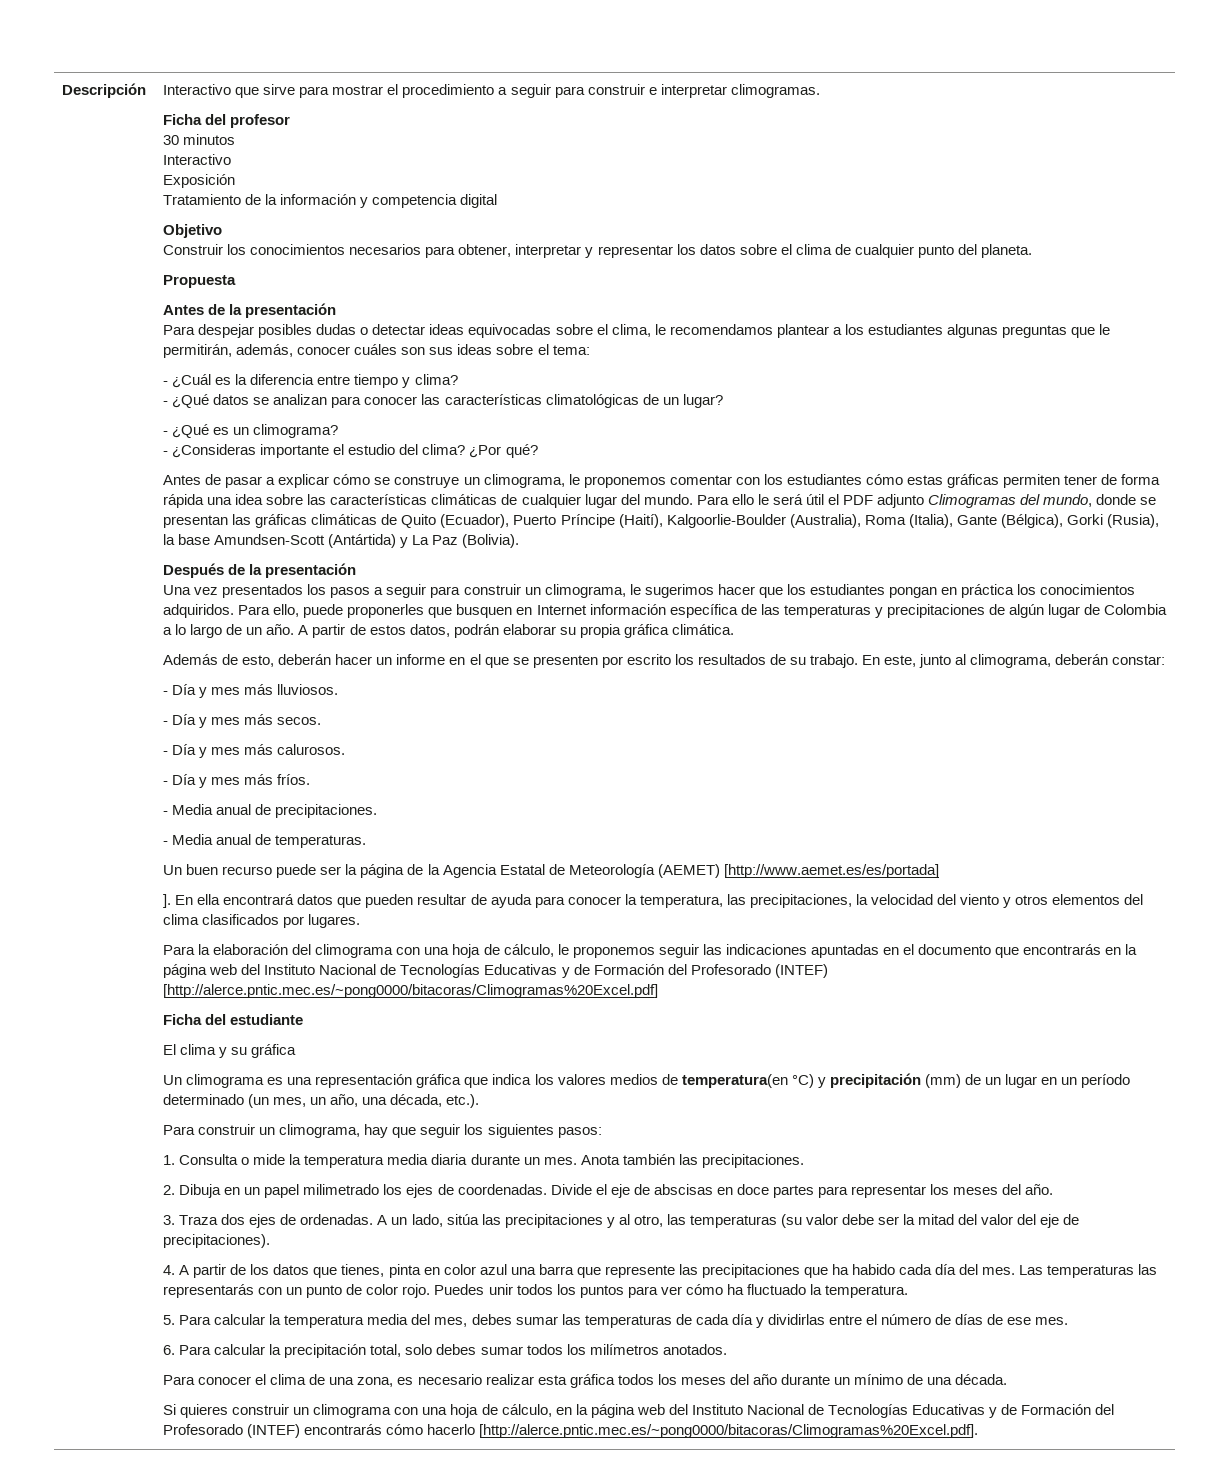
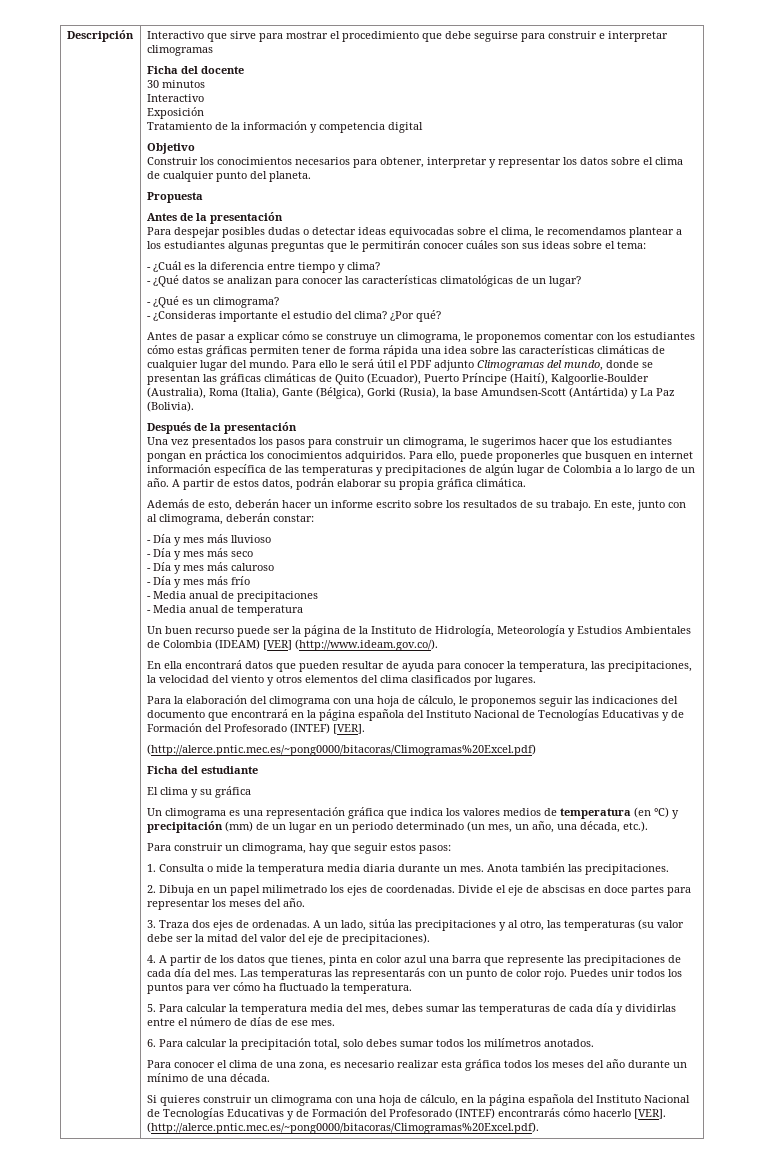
[498,84,551,98] a seguir -> [421,31,518,42] que debe seguirse
[730,84,820,98] [163,114,291,128] climogramas. // Ficha del profesor -> [146,45,213,56] [146,66,244,74] climogramas // Ficha del docente
[163,344,294,358] permitirán, además, -> [361,240,420,252] permitirán
[374,584,427,598] a seguir -> (305, 443) none
[536,605,587,615] Internet -> [649,451,693,459] internet
[449,654,671,668] en el que se presenten por escrito -> [375,500,443,508] escrito sobre
(952, 661) none -> [667,502,686,508] con
[277,684,339,695] [163,714,322,728] [163,744,346,758] [163,774,311,788] [163,804,378,818] [163,834,367,848] lluviosos. // - Día y mes más secos. // - Día y mes más calurosos. // - Día y mes más fríos. // - Media anual de precipitaciones. // - Media anual de temperaturas. -> [230,535,271,543] [146,548,253,560] [146,562,274,574] [146,576,250,588] [146,591,318,602] [146,605,303,616] lluvioso // - Día y mes más seco // - Día y mes más caluroso // - Día y mes más frío // - Media anual de precipitaciones // - Media anual de temperatura
[442,864,939,878] [163,894,172,908] Agencia Estatal de Meteorología (AEMET) [http://www.aemet.es/es/portada] // ]. -> [370,625,691,637] [146,639,438,651] Instituto de Hidrología, Meteorología y Estudios Ambientales de Colombia (IDEAM) [VER] (http://www.ideam.gov.co/). //
[810,944,914,958] apuntadas en el -> [660,696,678,704] del
[1023,944,1138,955] [163,964,238,978] encontrarás en la página web -> [230,709,404,721] encontrará en la página española
[163,984,659,998] [http://alerce.pntic.mec.es/~pong0000/bitacoras/Climogramas%20Excel.pdf] -> [332,724,365,734] [146,744,536,756] [VER]. // (http://alerce.pntic.mec.es/~pong0000/bitacoras/Climogramas%20Excel.pdf)
[681,1074,788,1088] temperatura(en -> [559,807,651,819] temperatura (en
[1081,1074,1131,1088] período -> [351,822,393,833] periodo
[464,1124,554,1138] los siguientes -> [389,843,416,851] estos
[804,1264,896,1278] que ha habido -> [667,955,681,963] de
[636,1404,665,1415] web -> [527,1094,574,1106] española
[479,1424,979,1438] [http://alerce.pntic.mec.es/~pong0000/bitacoras/Climogramas%20Excel.pdf]. -> [633,1109,666,1119] [146,1122,539,1134] [VER]. (http://alerce.pntic.mec.es/~pong0000/bitacoras/Climogramas%20Excel.pdf).

